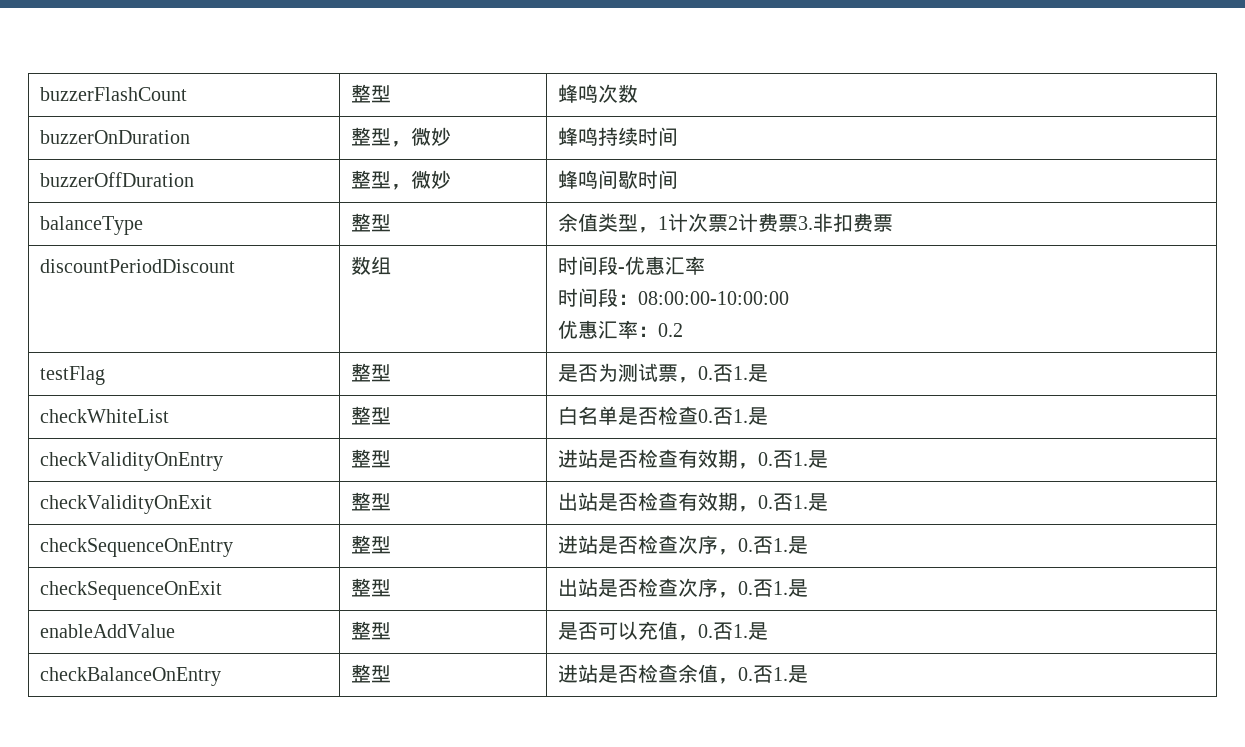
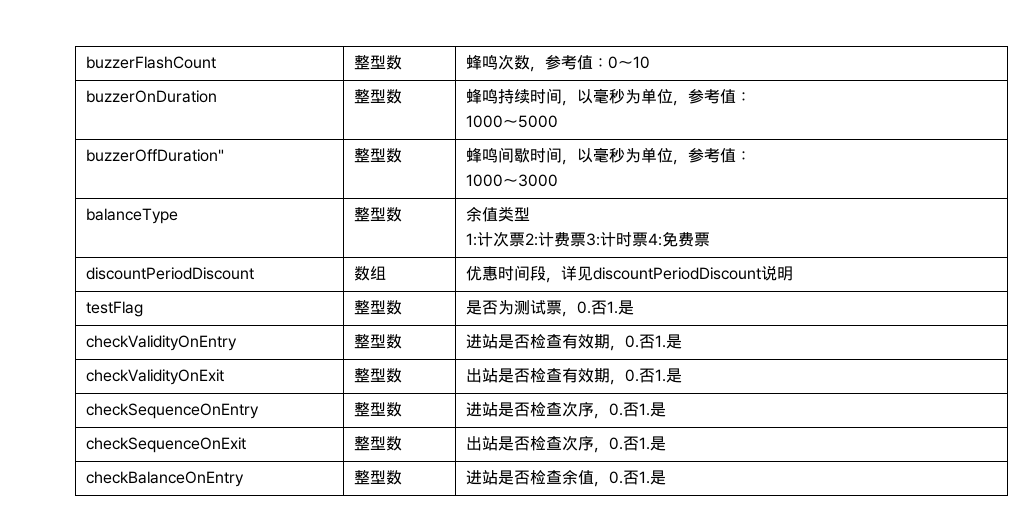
(392, 94) none -> [385,55,402,70] 数
(639, 93) none -> [529,55,650,72] ，参考值：0～10
[391,127,452,147] ，微妙 -> [385,89,402,104] 数
[40,172,195,187] [351,170,452,190] // buzzerOffDuration | 整型，微妙 -> [561,88,751,106] [465,115,558,128] [85,149,224,162] [353,148,402,163] ，以毫秒为单位，参考值： // 1000～5000 // buzzerOffDuration" | 整型数
(679, 179) none -> [561,147,751,165] [465,174,558,187] ，以毫秒为单位，参考值： // 1000～3000
(392, 223) none -> [385,207,402,222] 数
[638,213,894,233] [40,259,236,273] [351,256,392,275] [558,256,706,275] [558,288,790,307] [558,320,684,339] ，1计次票2计费票3.非扣费票 // discountPeriodDiscount | 数组 | 时间段-优惠汇率 // 时间段：08:00:00-10:00:00 // 优惠汇率：0.2 -> [465,231,710,247] [85,267,254,280] [353,266,386,281] [465,265,793,283] // 1:计次票2:计费票3:计时票4:免费票 // discountPeriodDiscount | 数组 | 优惠时间段，详见discountPeriodDiscount说明
(392, 373) none -> [385,300,402,315] 数
[40,409,170,423] [351,406,392,425] [558,406,769,425] // checkWhiteList | 整型 | 白名单是否检查0.否1.是 -> (634, 307) none
(392, 459) none -> [385,334,402,349] 数
(392, 502) none -> [385,368,402,383] 数
(392, 545) none -> [385,402,402,417] 数
(392, 588) none -> [385,436,402,451] 数
[40,624,176,638] [351,621,392,640] [558,621,769,641] // enableAddValue | 整型 | 是否可以充值，0.否1.是 -> (666, 443) none
(392, 674) none -> [385,470,402,485] 数

